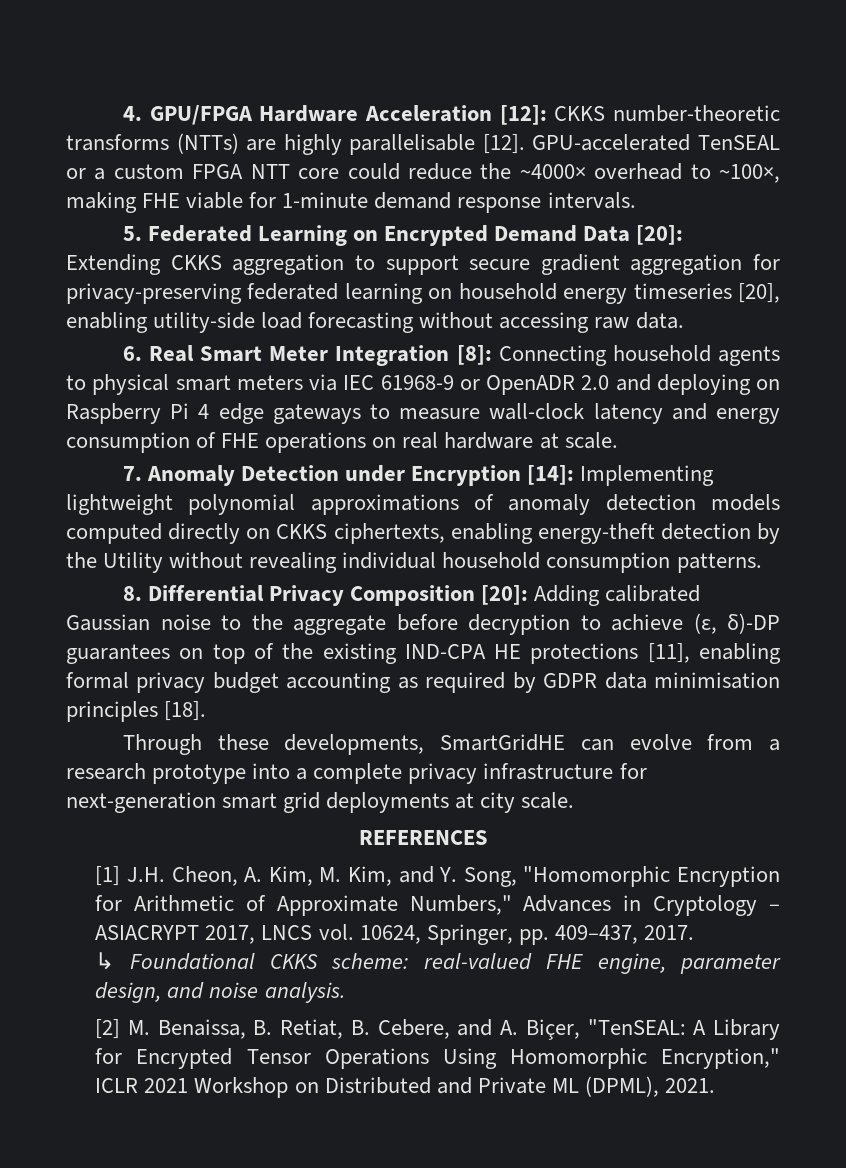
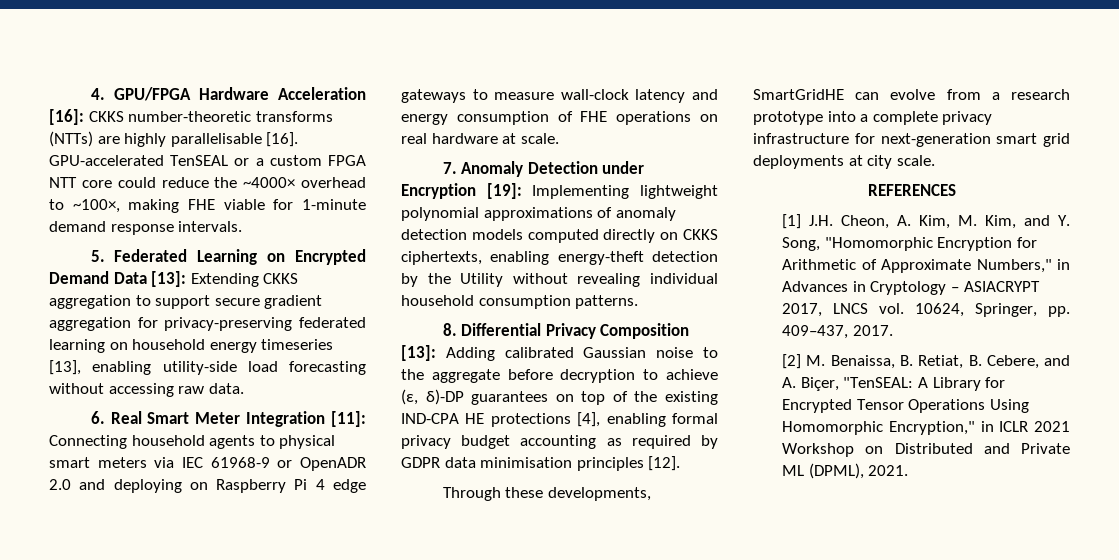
[499,105,547,125] [12]: -> [49,109,84,125] [16]:
[482,134,525,154] [12]. -> [266,132,299,147] [16].
[636,225,684,245] [20]: -> [151,271,187,287] [13]:
[738,283,781,303] [20], -> [49,360,81,375] [13],
[456,345,492,365] [8]: -> [330,411,366,427] [11]:
[527,465,575,485] [14]: -> [486,183,522,199] [19]:
[481,585,529,605] [20]: -> [401,345,436,361] [13]:
[647,643,690,663] [11], -> [577,412,601,427] [4],
[164,701,207,721] [18]. -> [648,456,681,471] [12].
(512, 905) none -> [1057,259,1070,270] in
[95,952,781,974] [95,982,345,1003] // ↳ Foundational CKKS scheme: real-valued FHE engine, parameter design, and noise analysis. -> (893, 330) none
(780, 1058) none -> [980,421,994,432] in

